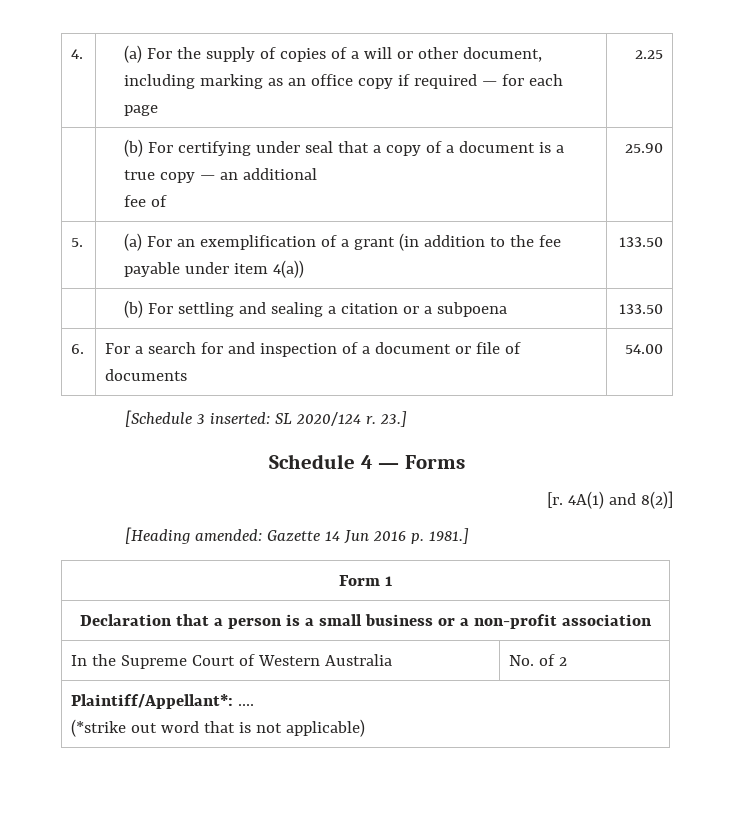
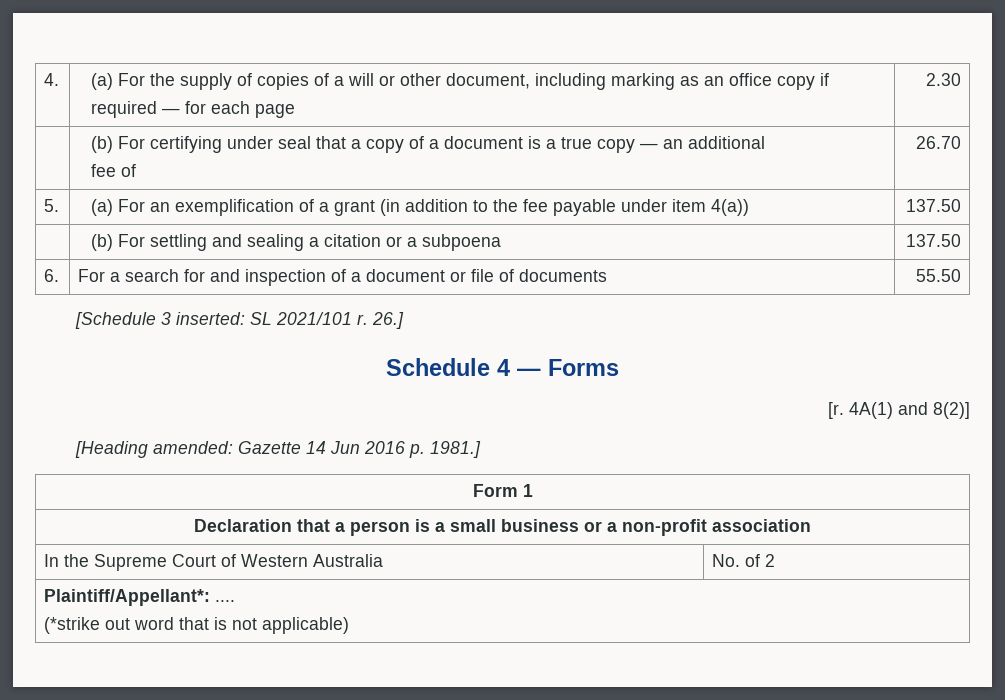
[634,50,663,59] 2.25 -> [925,73,961,86] 2.30
[624,143,663,153] 25.90 -> [915,136,961,149] 26.70
[618,237,663,247] 133.50 -> [905,199,961,212] 137.50
[618,304,663,314] 133.50 -> [905,234,961,247] 137.50
[624,344,663,354] 54.00 -> [915,269,961,282] 55.50
[295,411,407,427] 2020/124 r. 23.] -> [275,312,404,329] 2021/101 r. 26.]

